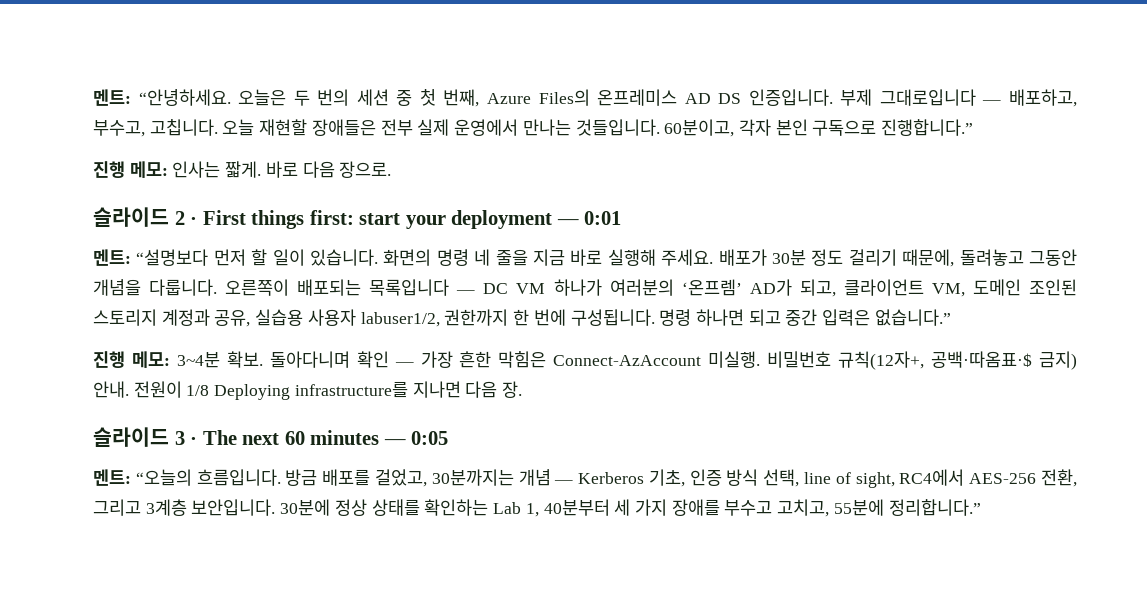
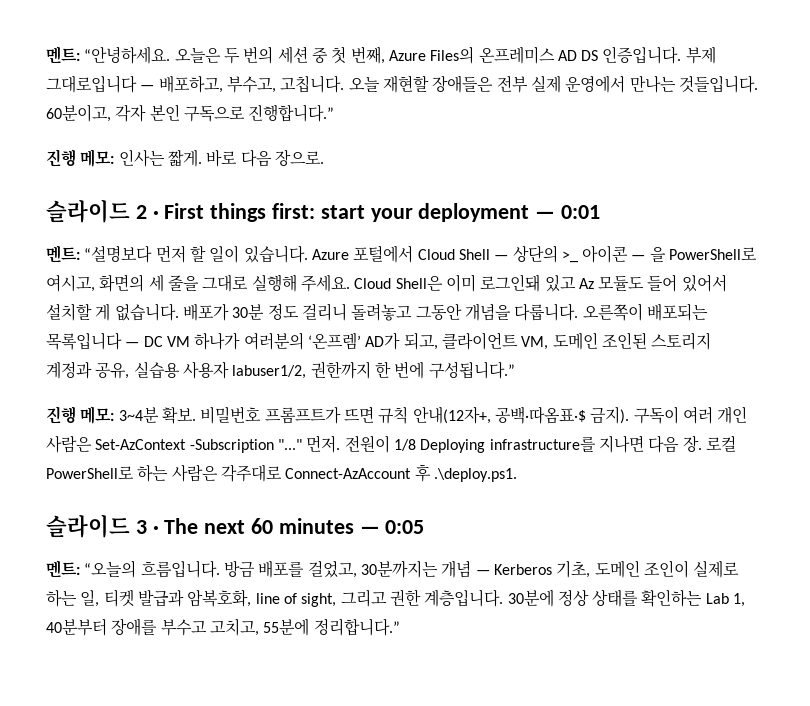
[383,249,714,266] 화면의 명령 네 줄을 지금 바로 실행해 주세요. -> [311,245,758,263] [46,274,727,292] [46,303,179,321] Azure 포털에서 Cloud Shell — 상단의 >_ 아이콘 — 을 PowerShell로 여시고, 화면의 세 줄을 그대로 실행해 주세요. Cloud Shell은 이미 로그인돼 있고 Az 모듈도 들어 있어서 설치할 게 없습니다.
[848,249,955,267] 걸리기 때문에, -> [301,303,347,321] 걸리니
[570,309,951,326] [93,351,1077,370] [93,381,129,398] 구성됩니다. 명령 하나면 되고 중간 입력은 없습니다.” // 진행 메모: 3~4분 확보. 돌아다니며 확인 — 가장 흔한 막힘은 Connect-AzAccount 미실행. 비밀번호 규칙(12자+, 공백·따옴표·$ 금지) 안내. -> [428,361,515,379] [46,406,748,424] [46,435,341,453] 구성됩니다.” // 진행 메모: 3~4분 확보. 비밀번호 프롬프트가 뜨면 규칙 안내(12자+, 공백·따옴표·$ 금지). 구독이 여러 개인 사람은 Set-AzContext -Subscription "..." 먼저.
(523, 389) none -> [705,436,736,452] [46,464,517,482] 로컬 PowerShell로 하는 사람은 각주대로 Connect-AzAccount 후 .\deploy.ps1.
[689,469,1077,488] [93,499,276,516] 인증 방식 선택, line of sight, RC4에서 AES-256 전환, 그리고 3계층 보안입니다. -> [594,560,740,578] [46,589,504,607] 도메인 조인이 실제로 하는 일, 티켓 발급과 암복호화, line of sight, 그리고 권한 계층입니다.
[614,499,667,516] 세 가지 -> (107, 627) none

